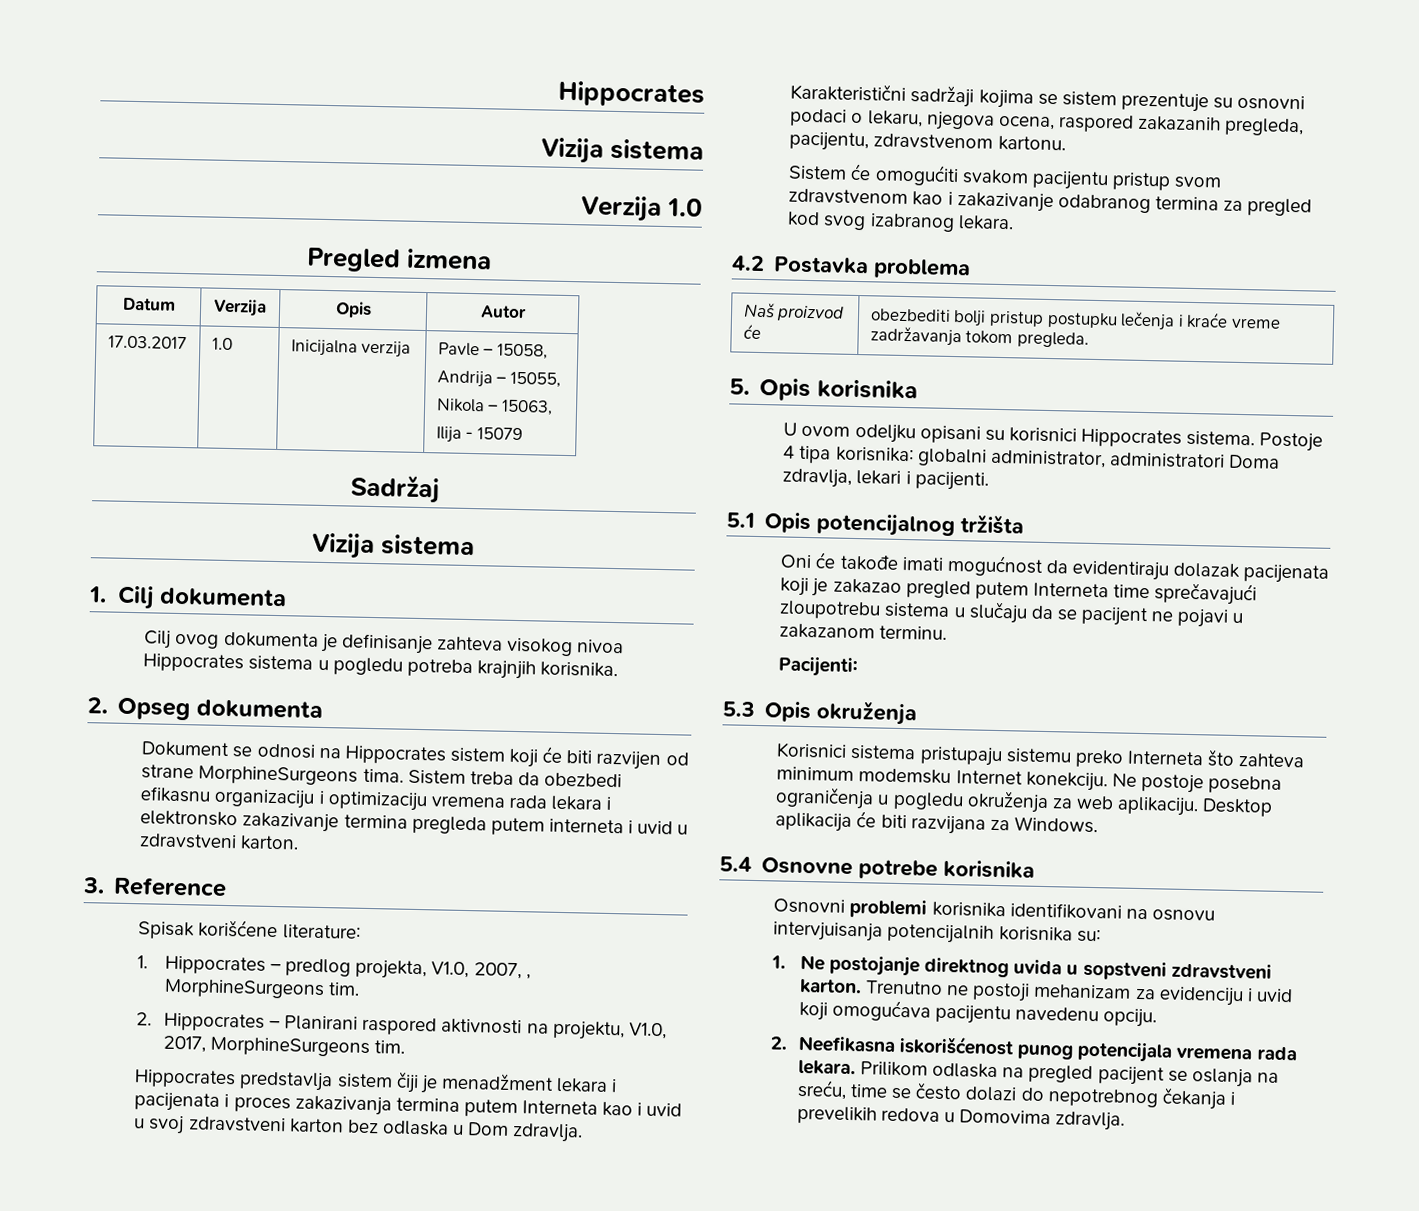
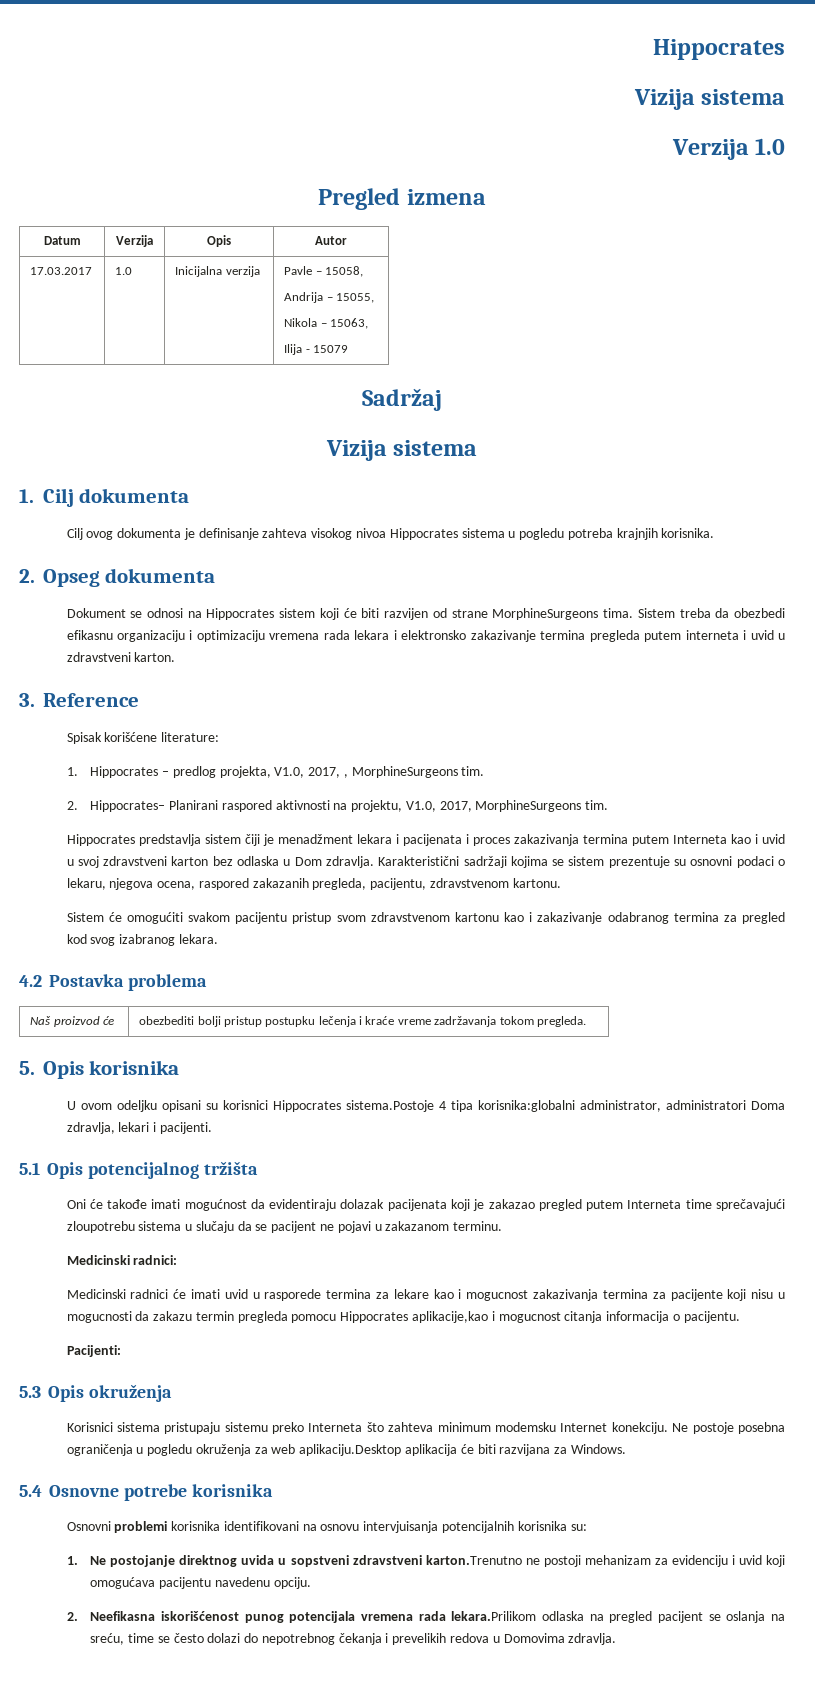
[473,962,522,980] 2007, -> [308,767,341,778] 2017,
[163,1012,281,1032] Hippocrates – -> [90,800,166,812] Hippocrates–
(909, 197) none -> [454,912,499,922] kartonu
[1186,430,1324,452] [783,445,987,467] sistema. Postoje 4 tipa korisnika: globalni -> [345,1100,575,1112] sistema.Postoje 4 tipa korisnika:globalni
(948, 632) none -> [66,1255,178,1265] [66,1289,785,1301] [66,1311,740,1323] // Medicinski radnici: // Medicinski radnici će imati uvid u rasporede termina za lekare kao i mogucnost zakazivanja termina za pacijente koji nisu u mogucnosti da zakazu termin pregleda pomocu Hippocrates aplikacije,kao i mogucnost citanja informacija o pacijentu.
[1117,796,1274,817] aplikaciju. Desktop -> [299,1444,402,1456] aplikaciju.Desktop
[798,978,943,995] karton. Trenutno -> [425,1555,522,1565] karton.Trenutno
[797,1059,928,1077] lekara. Prilikom -> [451,1611,537,1621] lekara.Prilikom

